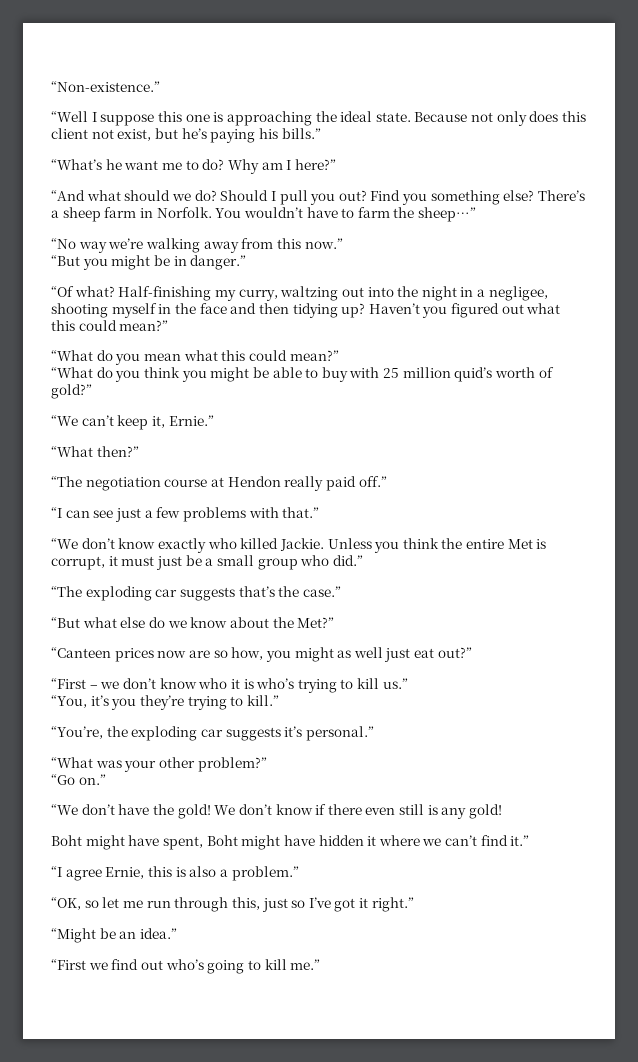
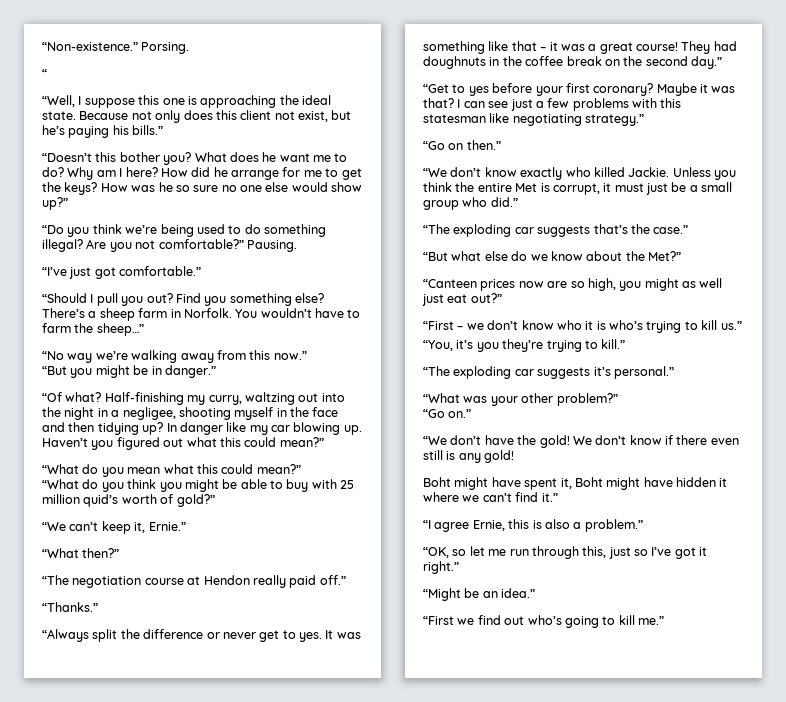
[51,111,88,122] // “Well -> [141,42,190,54] [42,69,47,78] [42,95,75,107] Porsing. // “ // “Well,
[51,159,102,170] “What’s -> [42,152,259,165] “Doesn’t this bother you? What does
[294,159,336,170] [51,190,269,201] here?” // “And what should we do? Should -> [125,167,362,180] [42,182,363,195] [42,197,68,210] [42,224,326,237] [42,239,297,252] [42,266,202,279] [42,293,87,303] here? How did he arrange for me to get the keys? How was he so sure no one else would show up?” // “Do you think we’re being used to do something illegal? Are you not comfortable?” Pausing. // “I’ve just got comfortable.” // “Should
(366, 310) none -> [166,422,362,435] In danger like my car blowing up.
[51,507,62,518] “I -> [42,602,98,612] [42,629,361,642] [423,41,737,54] [423,56,722,69] [423,83,736,96] [423,98,461,108] “Thanks.” // “Always split the difference or never get to yes. It was something like that – it was a great course! They had doughnuts in the coffee break on the second day.” // “Get to yes before your first coronary? Maybe it was that? I
[282,507,320,518] that.” -> [660,98,682,108] [423,113,645,126] [423,140,501,150] this statesman like negotiating strategy.” // “Go on then.”
[231,647,264,660] how, -> [587,278,616,291] high,
[51,726,128,739] “You’re, the -> [423,366,450,376] “The
[162,836,203,850] spent, -> [524,478,572,490] spent it,

